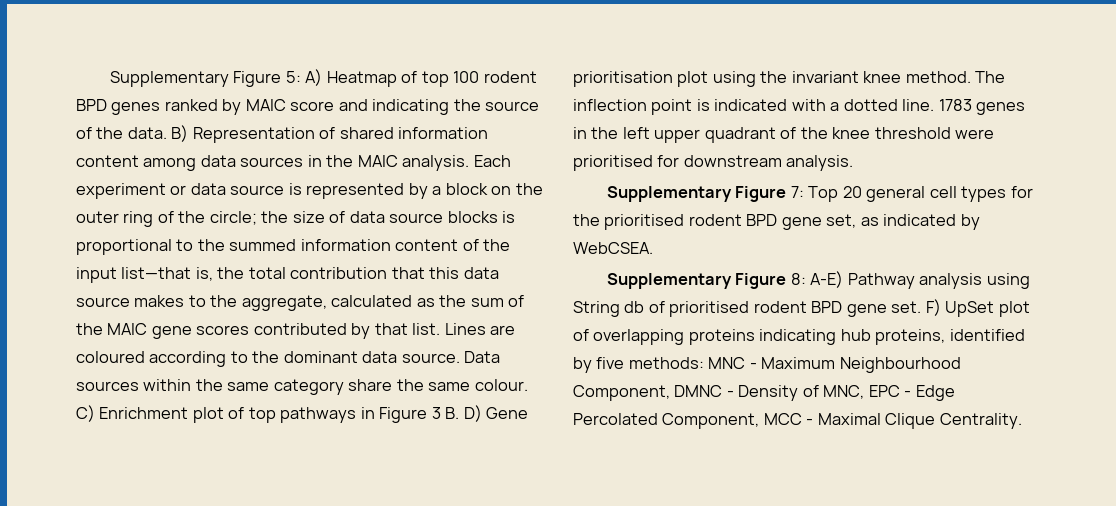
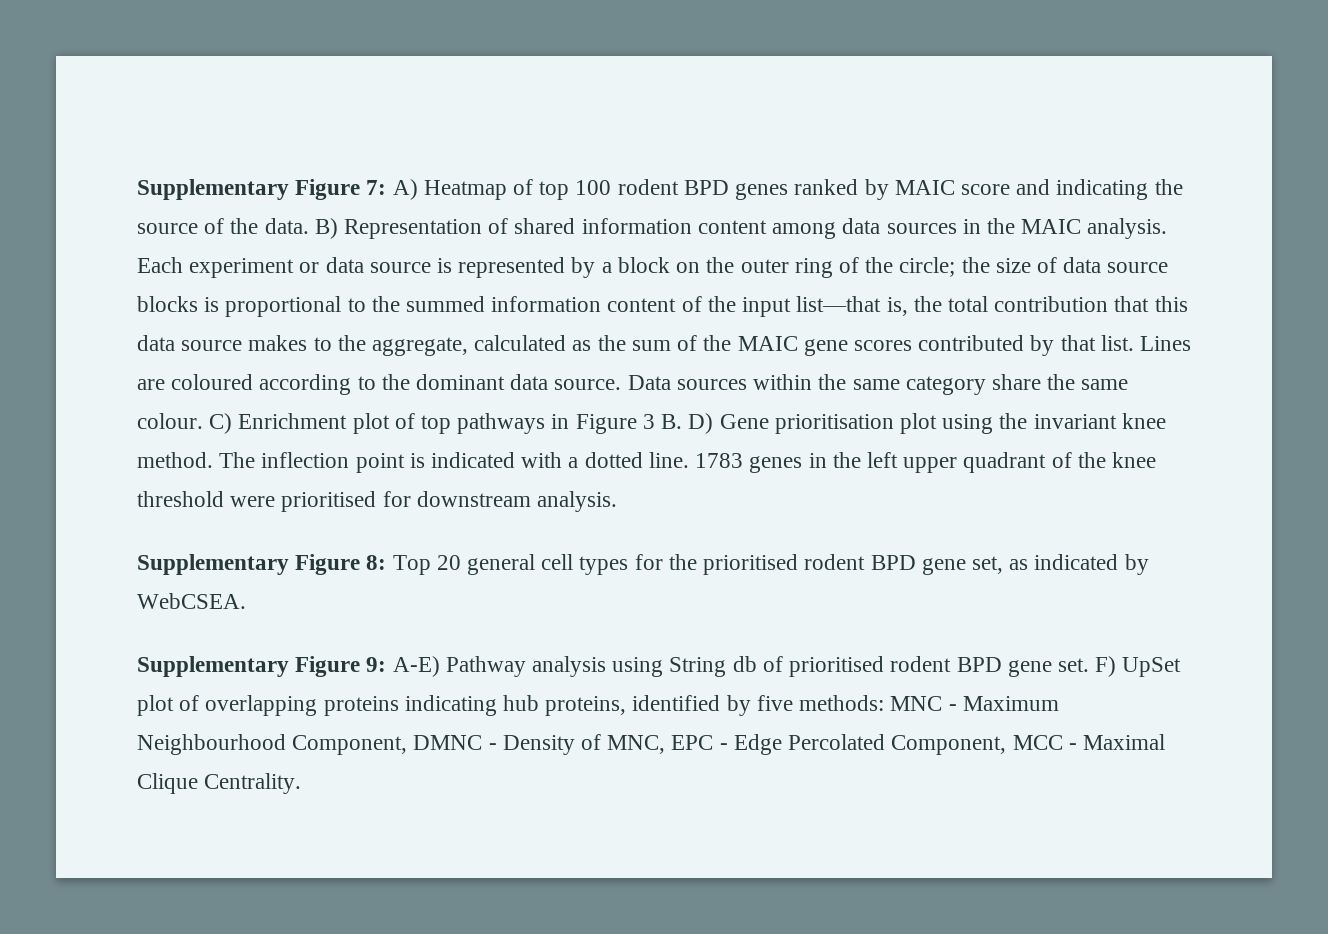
[110,71,301,87] Supplementary Figure 5: -> [137,179,387,200] Supplementary Figure 7:
[790,186,804,198] 7: -> [366,555,387,570] 8:
[790,273,806,285] 8: -> [366,657,387,672] 9:

